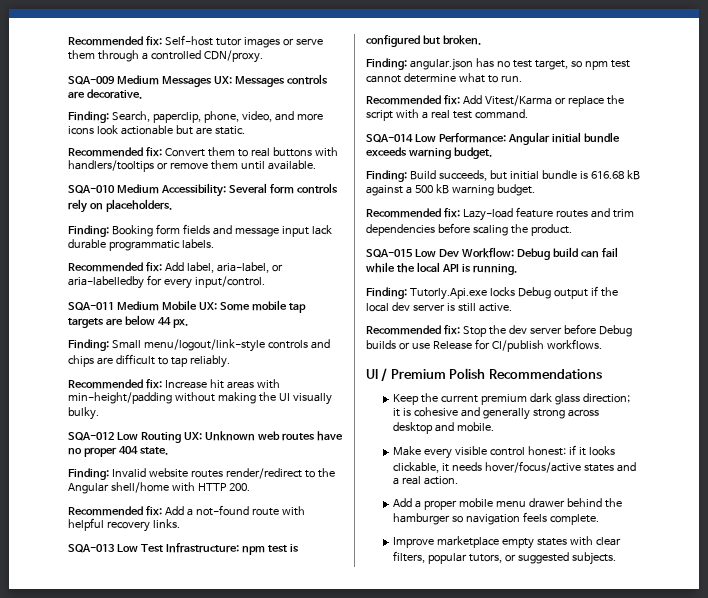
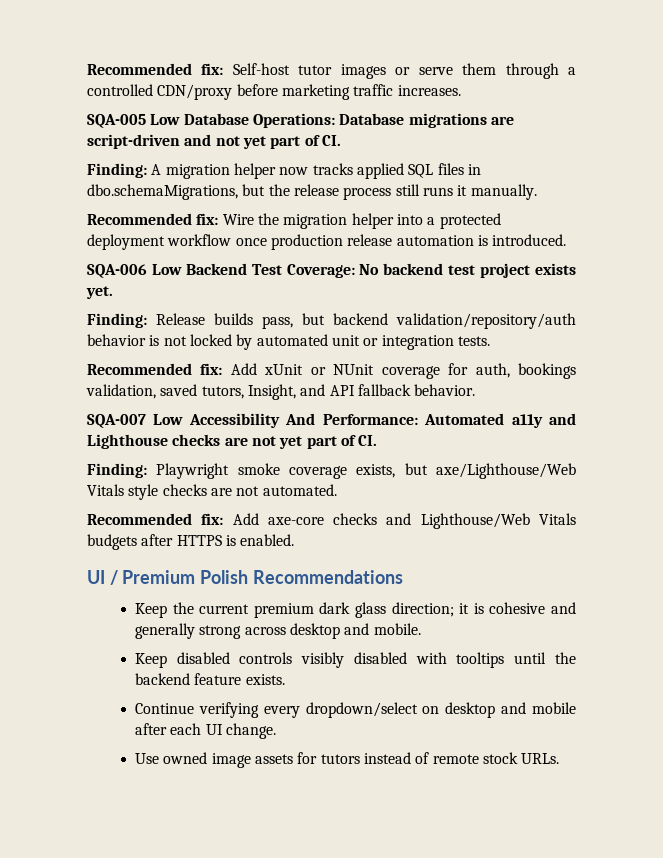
[203,50,263,63] [68,74,328,87] [68,89,142,99] [68,111,323,123] [68,125,245,135] [68,147,338,157] [68,160,316,172] [68,183,338,197] [68,199,172,213] [68,224,332,237] [68,239,214,251] [68,262,283,273] [68,275,265,289] [68,300,306,313] [68,315,188,328] [68,339,330,352] [68,354,230,368] [68,379,280,389] [68,392,332,405] [68,407,99,420] [68,431,343,443] [68,446,168,457] [68,468,335,480] [68,482,250,494] [68,505,305,516] [68,518,180,532] [68,543,299,555] [366,35,481,47] [366,58,630,71] [366,73,522,83] [366,95,624,107] [366,109,528,121] [366,132,620,145] [366,147,492,159] [366,170,640,182] [366,184,535,196] [366,207,634,221] [366,223,572,236] [366,247,618,260] [366,262,517,275] [366,286,618,300] [366,302,512,312] [366,324,632,337] [366,339,602,352] CDN/proxy. // SQA-009 Medium Messages UX: Messages controls are decorative. // Finding: Search, paperclip, phone, video, and more icons look actionable but are static. // Recommended fix: Convert them to real buttons with handlers/tooltips or remove them until available. // SQA-010 Medium Accessibility: Several form controls rely on placeholders. // Finding: Booking form fields and message input lack durable programmatic labels. // Recommended fix: Add label, aria-label, or aria-labelledby for every input/control. // SQA-011 Medium Mobile UX: Some mobile tap targets are below 44 px. // Finding: Small menu/logout/link-style controls and chips are difficult to tap reliably. // Recommended fix: Increase hit areas with min-height/padding without making the UI visually bulky. // SQA-012 Low Routing UX: Unknown web routes have no proper 404 state. // Finding: Invalid website routes render/redirect to the Angular shell/home with HTTP 200. // Recommended fix: Add a not-found route with helpful recovery links. // SQA-013 Low Test Infrastructure: npm test is configured but broken. // Finding: angular.json has no test target, so npm test cannot determine what to run. // Recommended fix: Add Vitest/Karma or replace the script with a real test command. // SQA-014 Low Performance: Angular initial bundle exceeds warning budget. // Finding: Build succeeds, but initial bundle is 616.68 kB against a 500 kB warning budget. // Recommended fix: Lazy-load feature routes and trim dependencies before scaling the product. // SQA-015 Low Dev Workflow: Debug build can fail while the local API is running. // Finding: Tutorly.Api.exe locks Debug output if the local dev server is still active. // Recommended fix: Stop the dev server before Debug builds or use Release for CI/publish workflows. -> [157,84,461,100] [87,113,514,128] [87,134,341,149] [87,163,481,179] [87,184,537,200] [87,213,501,229] [87,234,567,250] [87,263,577,278] [86,286,113,299] [87,313,576,329] [87,334,490,350] [87,363,577,379] [86,384,476,400] [87,413,576,428] [87,434,378,449] [87,463,576,479] [87,484,337,500] [87,513,576,529] [87,534,295,550] CDN/proxy before marketing traffic increases. // SQA-005 Low Database Operations: Database migrations are script-driven and not yet part of CI. // Finding: A migration helper now tracks applied SQL files in dbo.schemaMigrations, but the release process still runs it manually. // Recommended fix: Wire the migration helper into a protected deployment workflow once production release automation is introduced. // SQA-006 Low Backend Test Coverage: No backend test project exists yet. // Finding: Release builds pass, but backend validation/repository/auth behavior is not locked by automated unit or integration tests. // Recommended fix: Add xUnit or NUnit coverage for auth, bookings validation, saved tutors, Insight, and API fallback behavior. // SQA-007 Low Accessibility And Performance: Automated a11y and Lighthouse checks are not yet part of CI. // Finding: Playwright smoke coverage exists, but axe/Lighthouse/Web Vitals style checks are not automated. // Recommended fix: Add axe-core checks and Lighthouse/Web Vitals budgets after HTTPS is enabled.
[393,445,616,459] [393,461,637,473] [393,476,459,485] [393,498,623,510] [393,512,600,525] [393,536,622,549] [393,551,617,565] Make every visible control honest: if it looks clickable, it needs hover/focus/active states and a real action. // Add a proper mobile menu drawer behind the hamburger so navigation feels complete. // Improve marketplace empty states with clear filters, popular tutors, or suggested subjects. -> [134,652,576,668] [134,673,285,685] [134,702,576,718] [134,723,276,739] [134,752,560,768] Keep disabled controls visibly disabled with tooltips until the backend feature exists. // Continue verifying every dropdown/select on desktop and mobile after each UI change. // Use owned image assets for tutors instead of remote stock URLs.

